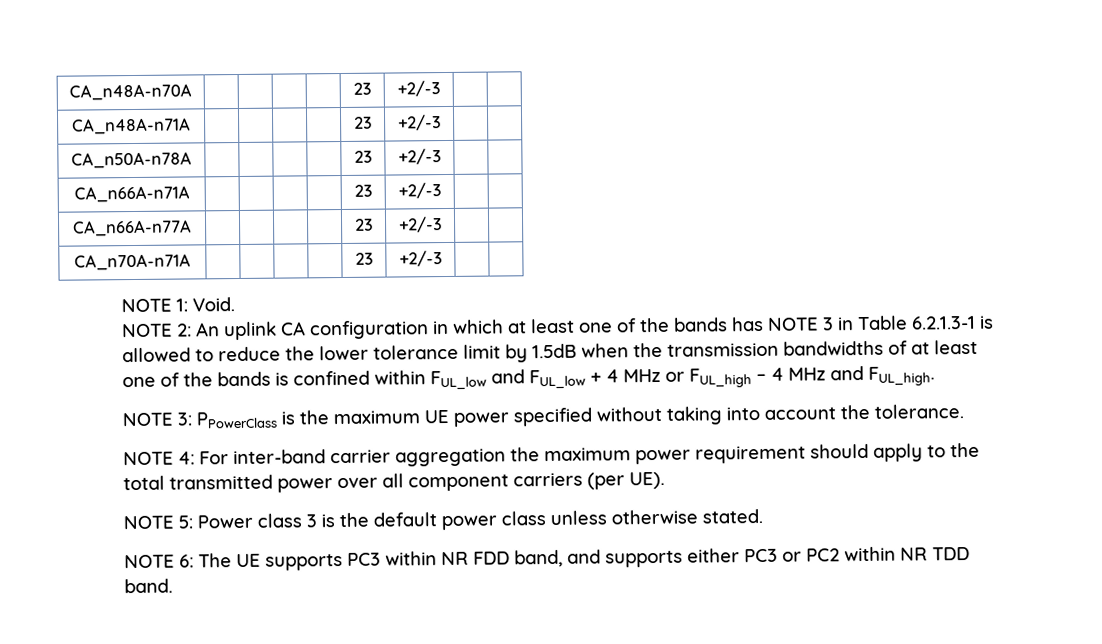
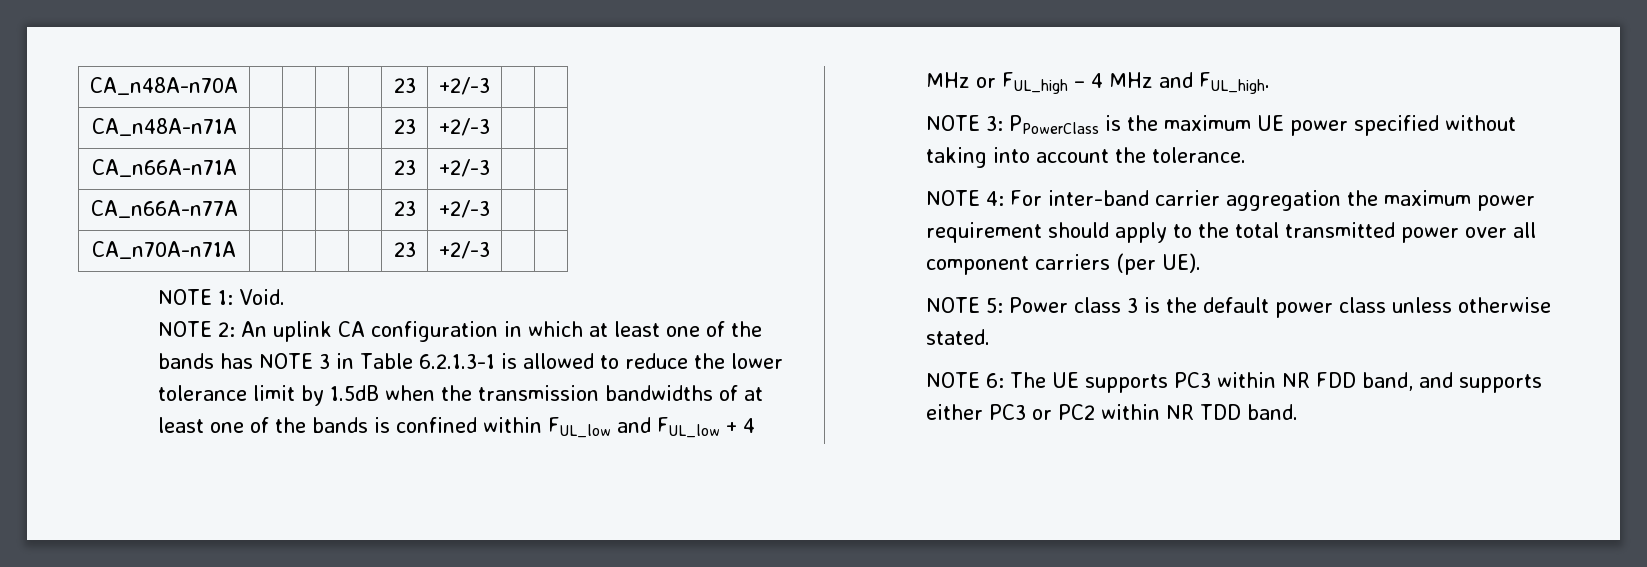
[71,151,192,169] [353,150,373,163] [397,148,442,165] // CA_n50A-n78A | | | | | 23 | +2/-3 | | -> (490, 127) none

